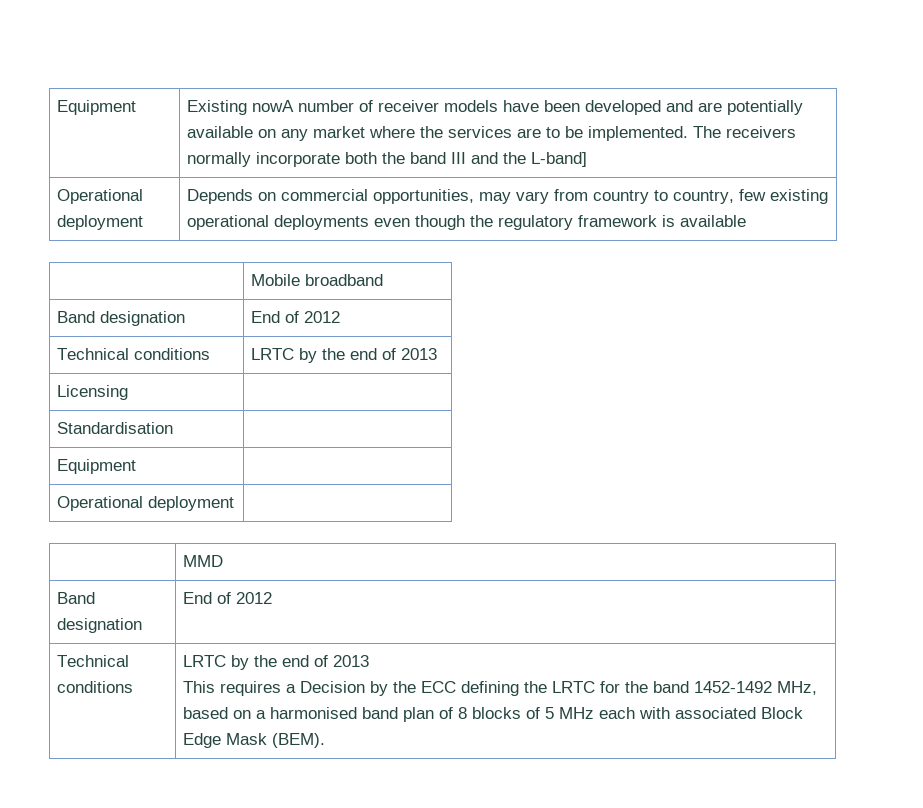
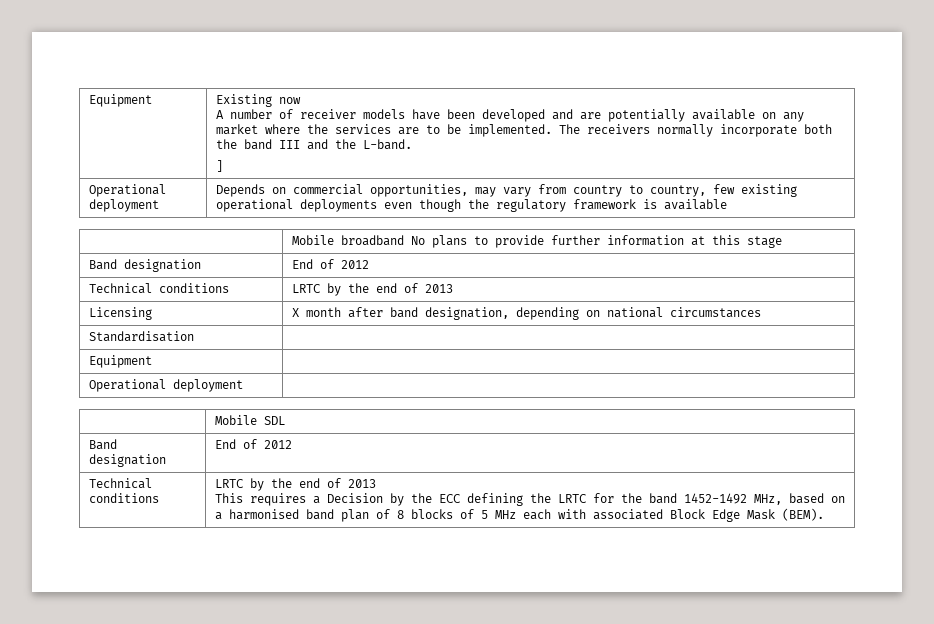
[251,100,294,112] nowA -> [278,97,301,104] [215,110,224,119] now // A
[530,152,587,167] L-band] -> [362,139,412,150] [215,160,223,172] L-band. // ]
(383, 280) none -> [410,235,782,248] No plans to provide further information at this stage
(128, 392) none -> [291,307,761,320] X month after band designation, depending on national circumstances
[182,555,223,567] MMD -> [214,415,285,425] Mobile SDL

